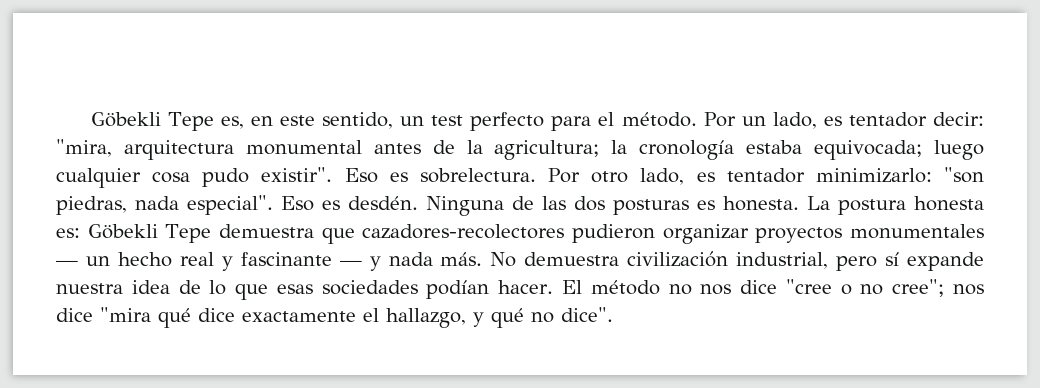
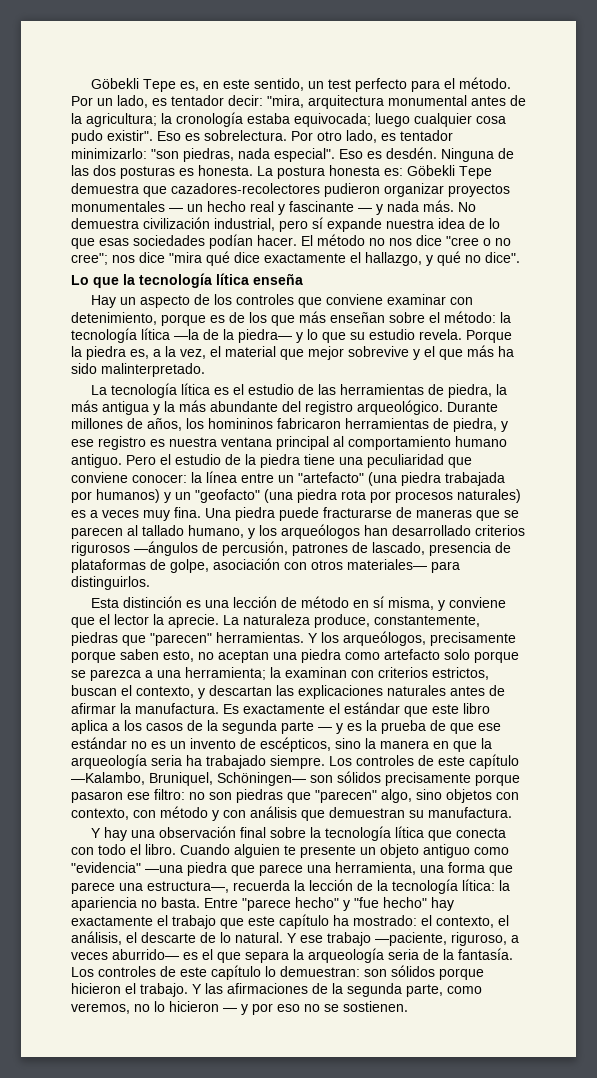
(613, 314) none -> [71,273,303,288] [91,294,474,308] [71,311,511,326] [71,328,512,343] [71,345,514,360] [71,363,205,377] [91,383,508,398] [71,400,498,415] [71,418,508,432] [71,436,507,450] [71,454,472,468] [71,471,505,486] [71,489,521,503] [71,507,519,521] [71,524,525,539] [71,541,511,556] [71,558,460,573] [71,576,150,590] [91,596,507,611] [71,614,480,628] [71,631,516,646] [71,649,519,663] [71,667,489,681] [71,685,505,699] [71,702,490,717] [71,720,501,734] [71,737,492,752] [71,754,519,769] [71,771,520,786] [71,789,519,803] [71,806,512,821] [91,826,507,841] [71,844,509,858] [71,862,513,876] [71,879,510,894] [71,897,454,911] [71,914,509,929] [71,931,519,946] [71,948,513,963] [71,965,484,980] [71,983,482,997] [71,1001,408,1015] // Lo que la tecnología lítica enseña // Hay un aspecto de los controles que conviene examinar con detenimiento, porque es de los que más enseñan sobre el método: la tecnología lítica —la de la piedra— y lo que su estudio revela. Porque la piedra es, a la vez, el material que mejor sobrevive y el que más ha sido malinterpretado. // La tecnología lítica es el estudio de las herramientas de piedra, la más antigua y la más abundante del registro arqueológico. Durante millones de años, los homininos fabricaron herramientas de piedra, y ese registro es nuestra ventana principal al comportamiento humano antiguo. Pero el estudio de la piedra tiene una peculiaridad que conviene conocer: la línea entre un "artefacto" (una piedra trabajada por humanos) y un "geofacto" (una piedra rota por procesos naturales) es a veces muy fina. Una piedra puede fracturarse de maneras que se parecen al tallado humano, y los arqueólogos han desarrollado criterios rigurosos —ángulos de percusión, patrones de lascado, presencia de plataformas de golpe, asociación con otros materiales— para distinguirlos. // Esta distinción es una lección de método en sí misma, y conviene que el lector la aprecie. La naturaleza produce, constantemente, piedras que "parecen" herramientas. Y los arqueólogos, precisamente porque saben esto, no aceptan una piedra como artefacto solo porque se parezca a una herramienta; la examinan con criterios estrictos, buscan el contexto, y descartan las explicaciones naturales antes de afirmar la manufactura. Es exactamente el estándar que este libro aplica a los casos de la segunda parte — y es la prueba de que ese estándar no es un invento de escépticos, sino la manera en que la arqueología seria ha trabajado siempre. Los controles de este capítulo —Kalambo, Bruniquel, Schöningen— son sólidos precisamente porque pasaron ese filtro: no son piedras que "parecen" algo, sino objetos con contexto, con método y con análisis que demuestran su manufactura. // Y hay una observación final sobre la tecnología lítica que conecta con todo el libro. Cuando alguien te presente un objeto antiguo como "evidencia" —una piedra que parece una herramienta, una forma que parece una estructura—, recuerda la lección de la tecnología lítica: la apariencia no basta. Entre "parece hecho" y "fue hecho" hay exactamente el trabajo que este capítulo ha mostrado: el contexto, el análisis, el descarte de lo natural. Y ese trabajo —paciente, riguroso, a veces aburrido— es el que separa la arqueología seria de la fantasía. Los controles de este capítulo lo demuestran: son sólidos porque hicieron el trabajo. Y las afirmaciones de la segunda parte, como veremos, no lo hicieron — y por eso no se sostienen.

